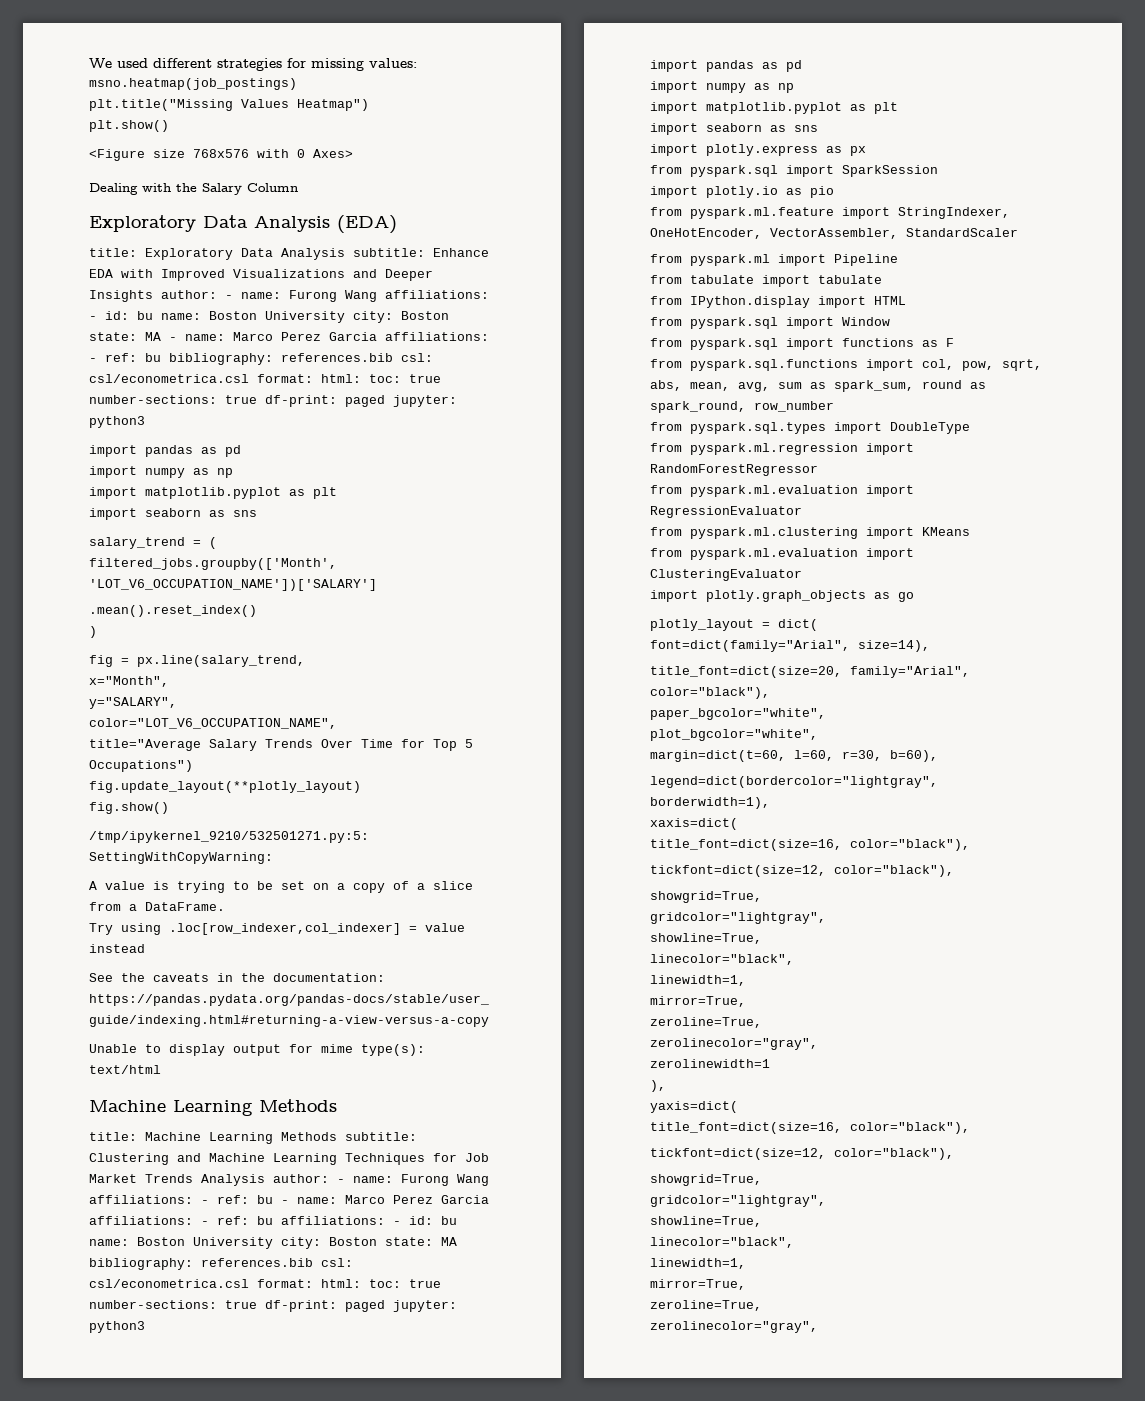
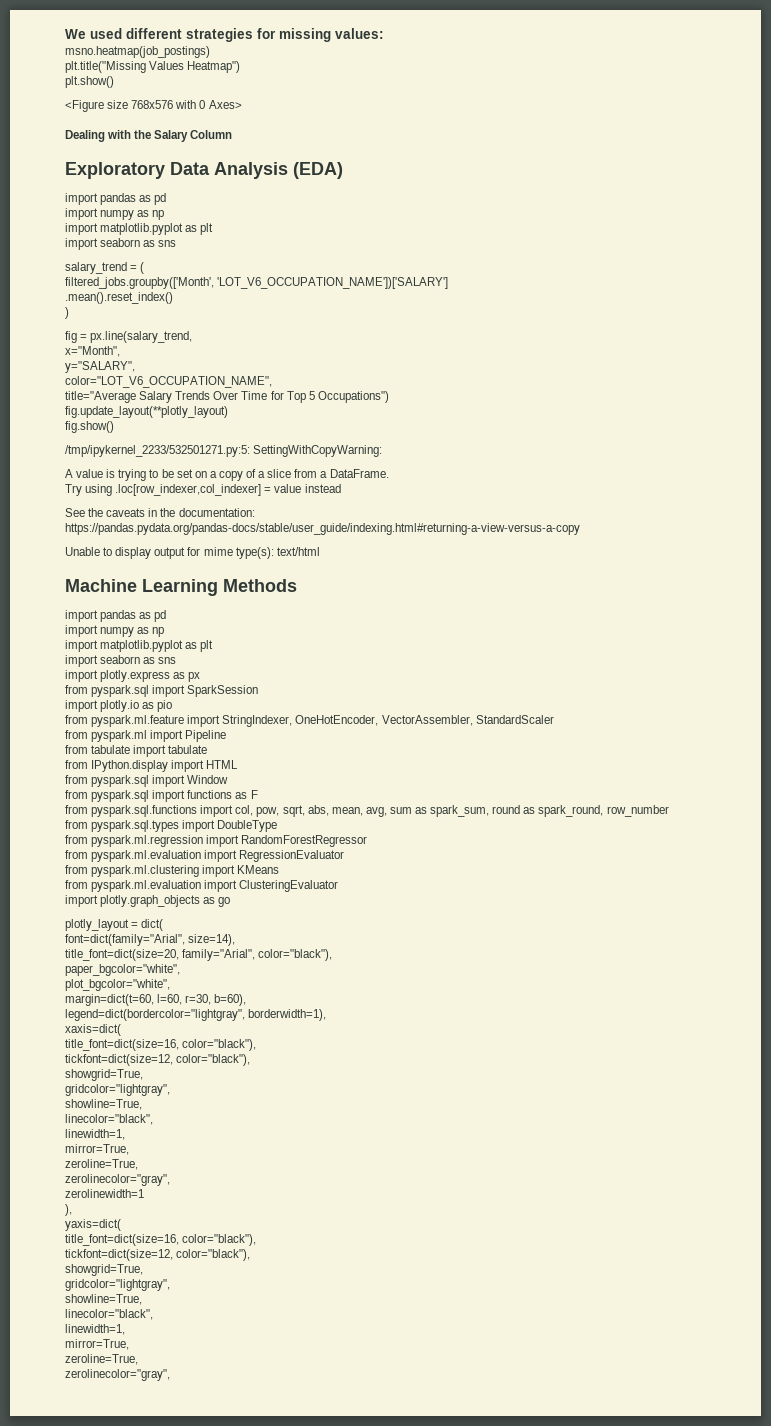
[89,248,489,260] [89,269,433,281] [89,290,489,302] [89,311,449,323] [89,332,489,341] [89,353,433,365] [89,374,441,383] [89,395,457,407] [89,416,145,428] // title: Exploratory Data Analysis subtitle: Enhance EDA with Improved Visualizations and Deeper Insights author: - name: Furong Wang affiliations: - id: bu name: Boston University city: Boston state: MA - name: Marco Perez Garcia affiliations: - ref: bu bibliography: references.bib csl: csl/econometrica.csl format: html: toc: true number-sections: true df-print: paged jupyter: python3 -> (343, 170) none
[89,831,369,843] /tmp/ipykernel_9210/532501271.py:5: -> [65,445,250,457] /tmp/ipykernel_2233/532501271.py:5:
[89,1132,417,1144] [89,1153,489,1165] [89,1174,489,1186] [89,1195,489,1204] [89,1216,457,1225] [89,1237,457,1249] [89,1258,353,1270] [89,1279,441,1288] [89,1300,457,1312] [89,1321,145,1333] // title: Machine Learning Methods subtitle: Clustering and Machine Learning Techniques for Job Market Trends Analysis author: - name: Furong Wang affiliations: - ref: bu - name: Marco Perez Garcia affiliations: - ref: bu affiliations: - id: bu name: Boston University city: Boston state: MA bibliography: references.bib csl: csl/econometrica.csl format: html: toc: true number-sections: true df-print: paged jupyter: python3 -> (297, 585) none

